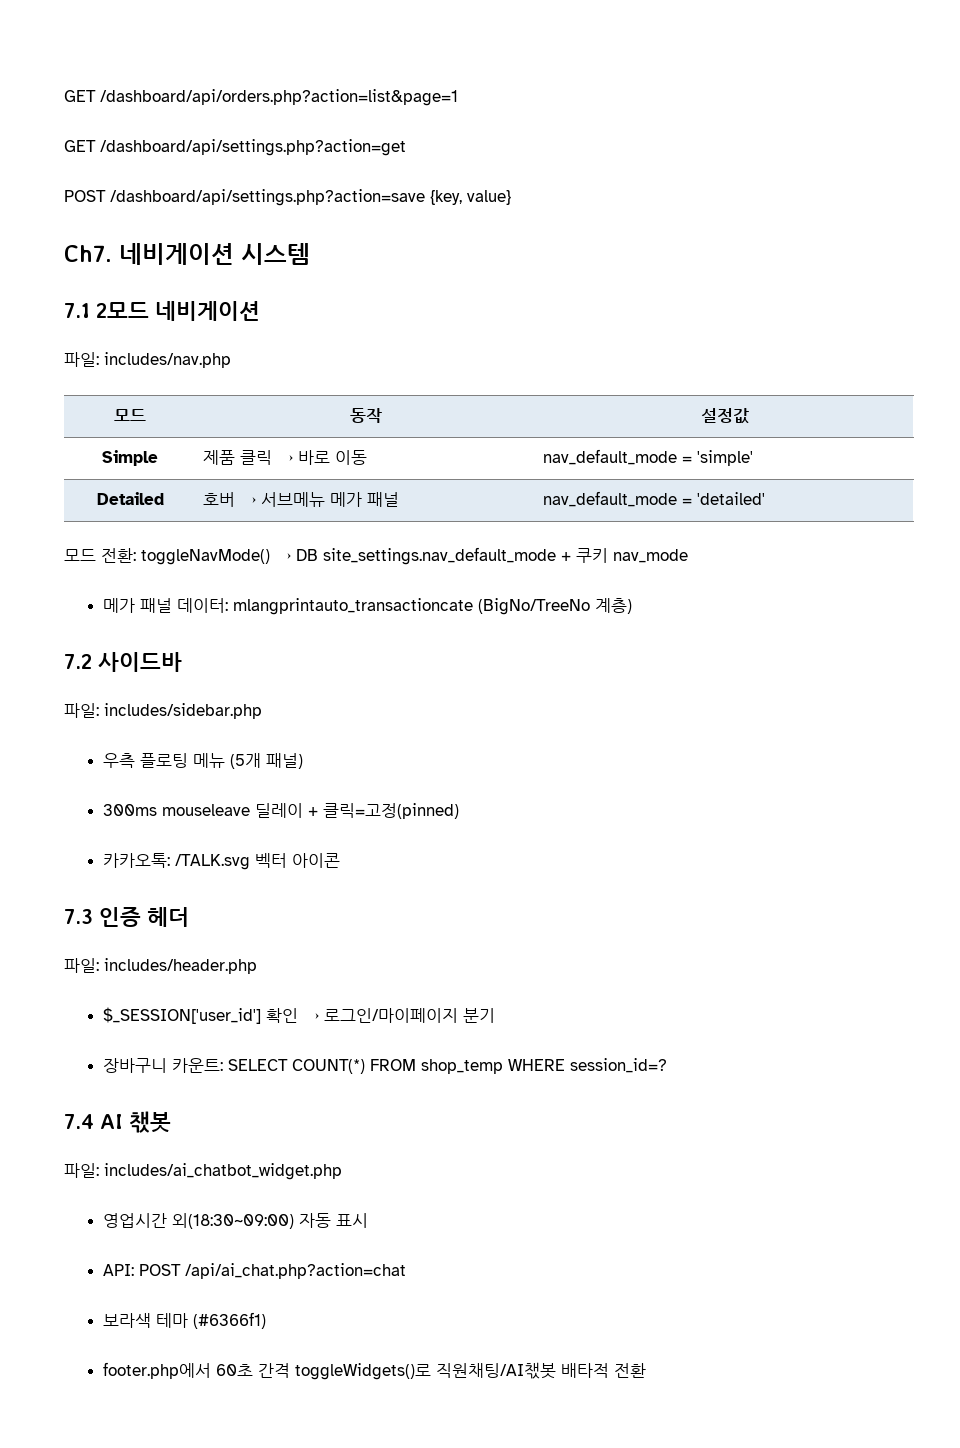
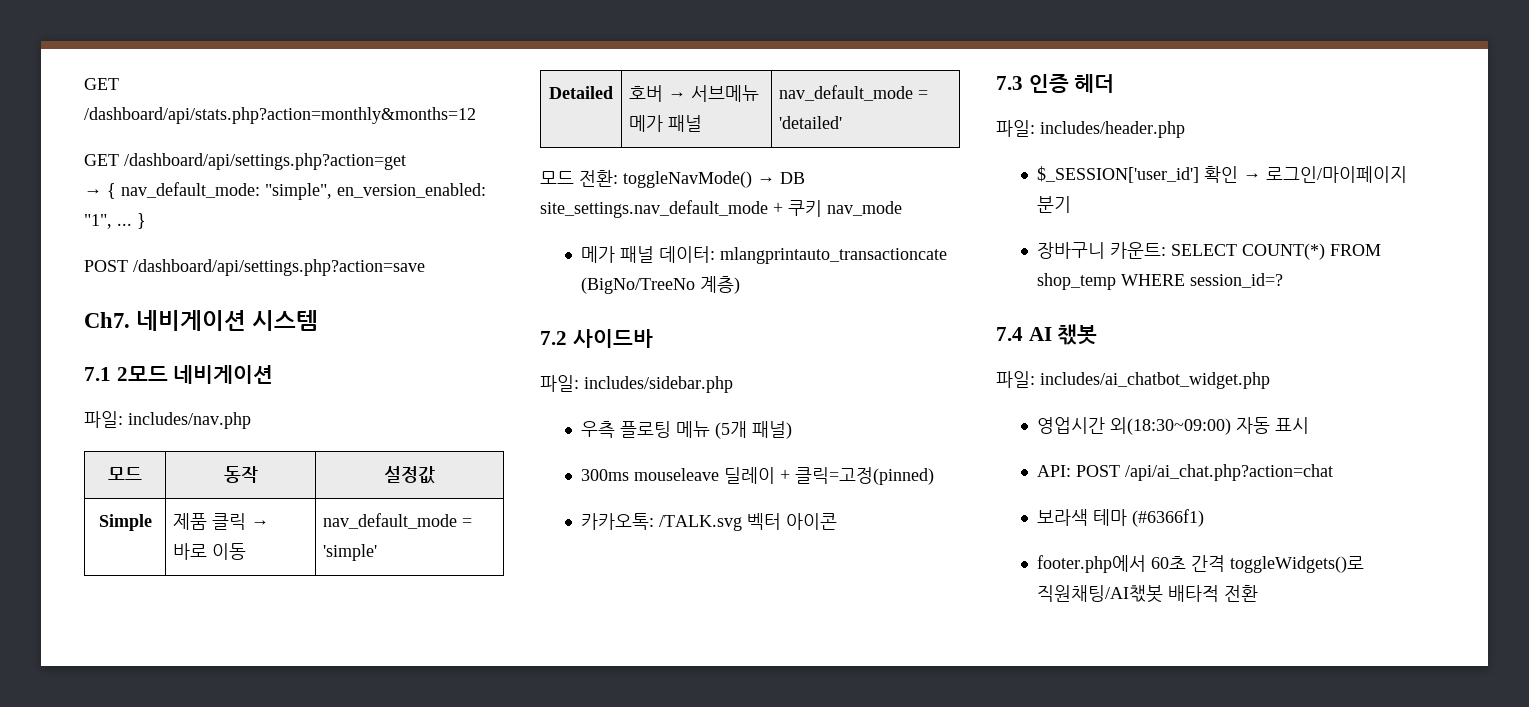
[64,89,458,106] GET /dashboard/api/orders.php?action=list&page=1 -> [84,78,119,90] [84,107,476,124] GET /dashboard/api/stats.php?action=monthly&months=12
(406, 147) none -> [84,182,486,200] [84,213,146,229] // → { nav_default_mode: "simple", en_version_enabled: "1", ... }
[430,190,511,205] {key, value} -> (425, 267) none

